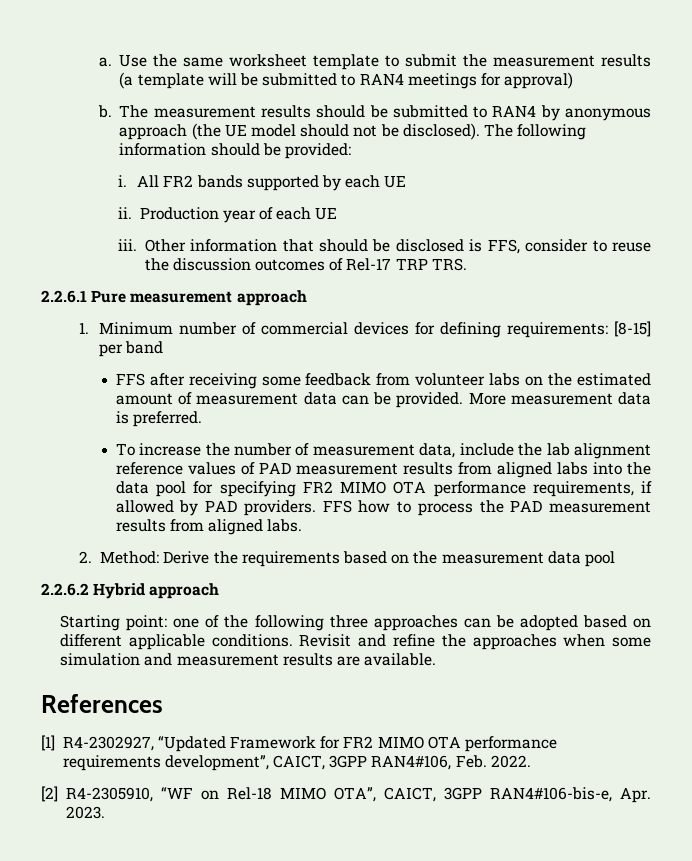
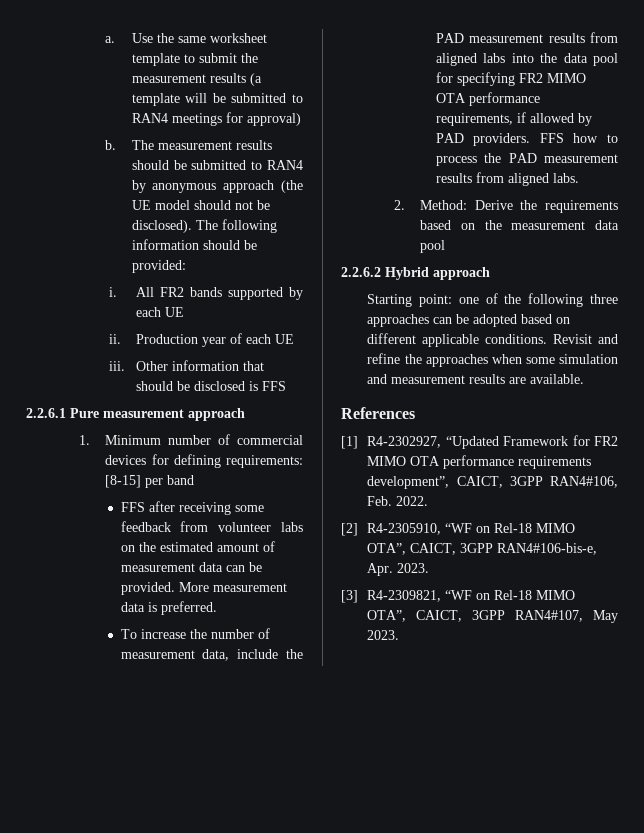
[487,239,652,254] [144,258,467,271] FFS, consider to reuse the discussion outcomes of Rel-17 TRP TRS. -> [261,381,286,391] FFS
[546,443,651,459] [115,462,255,475] lab alignment reference values of -> (303, 654) none
(105, 812) none -> [341,590,576,603] [367,610,618,623] [367,630,400,640] // [3] R4-2309821, “WF on Rel-18 MIMO OTA”, CAICT, 3GPP RAN4#107, May 2023.

